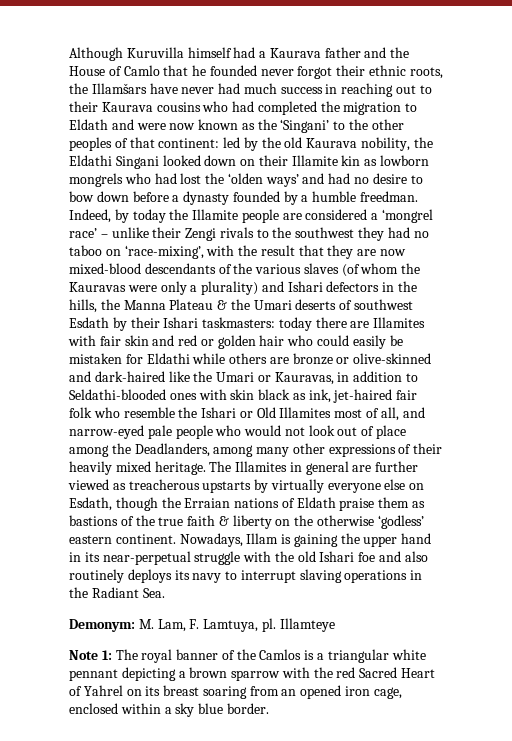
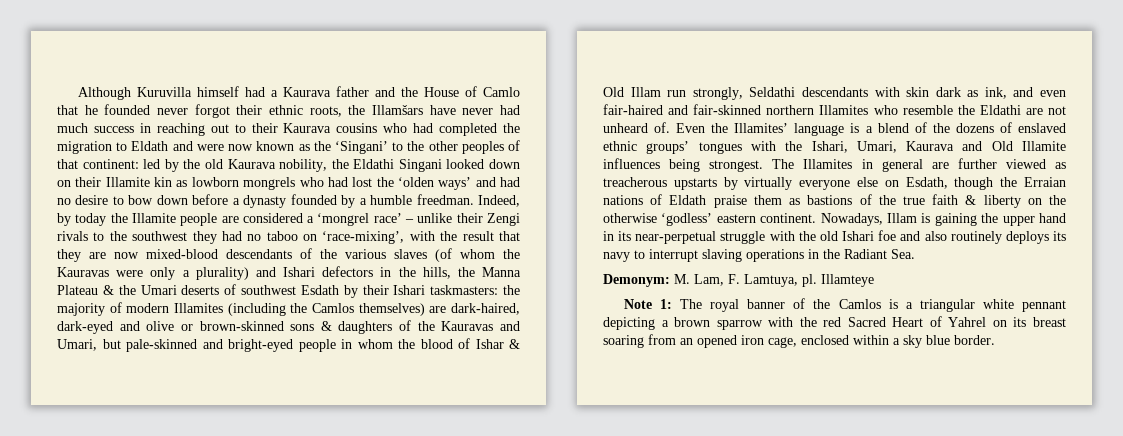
[278,317,426,331] [68,335,403,349] [69,353,432,365] [69,371,419,385] [69,389,197,400] today there are Illamites with fair skin and red or golden hair who could easily be mistaken for Eldathi while others are bronze or olive-skinned and dark-haired like the Umari or Kauravas, in addition to Seldathi-blooded ones -> [502,285,520,295] [57,302,520,316] [57,320,520,334] [57,338,520,352] [603,87,868,100] the majority of modern Illamites (including the Camlos themselves) are dark-haired, dark-eyed and olive or brown-skinned sons & daughters of the Kauravas and Umari, but pale-skinned and bright-eyed people in whom the blood of Ishar & Old Illam run strongly, Seldathi descendants
[258,389,291,400] black -> [935,87,961,97] dark
[333,389,418,403] [69,407,425,421] [69,425,407,439] [69,443,443,457] [69,461,206,475] jet-haired fair folk who resemble the Ishari or Old Illamites most of all, and narrow-eyed pale people who would not look out of place among the Deadlanders, among many other expressions of their heavily mixed heritage. -> [1013,87,1066,97] [603,104,1066,115] [603,122,1066,136] [603,141,1066,154] [603,158,764,172] and even fair-haired and fair-skinned northern Illamites who resemble the Eldathi are not unheard of. Even the Illamites’ language is a blend of the dozens of enslaved ethnic groups’ tongues with the Ishari, Umari, Kaurava and Old Illamite influences being strongest.

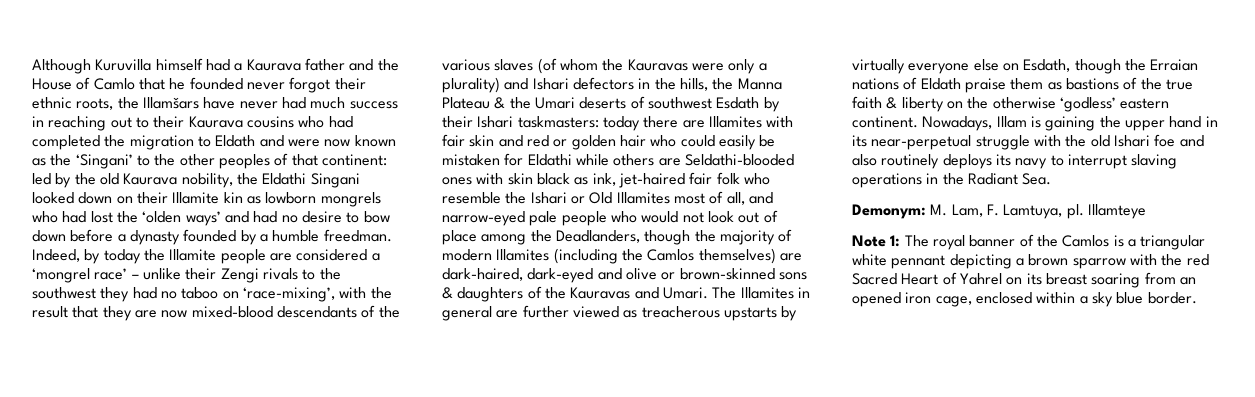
(499, 290) none -> [602,116,794,131] [442,134,776,150] [442,153,794,166] [442,172,770,188] [442,191,773,205] [442,210,778,226] [442,230,691,245] today there are Illamites with fair skin and red or golden hair who could easily be mistaken for Eldathi while others are Seldathi-blooded ones with skin black as ink, jet-haired fair folk who resemble the Ishari or Old Illamites most of all, and narrow-eyed pale people who would not look out of place among the Deadlanders, though
[57,338,520,352] [603,87,1066,100] [603,104,1066,115] [603,122,1066,136] [603,141,1066,154] [603,158,764,172] Umari, but pale-skinned and bright-eyed people in whom the blood of Ishar & Old Illam run strongly, Seldathi descendants with skin dark as ink, and even fair-haired and fair-skinned northern Illamites who resemble the Eldathi are not unheard of. Even the Illamites’ language is a blend of the dozens of enslaved ethnic groups’ tongues with the Ishari, Umari, Kaurava and Old Illamite influences being strongest. -> [662,287,708,299] Umari.

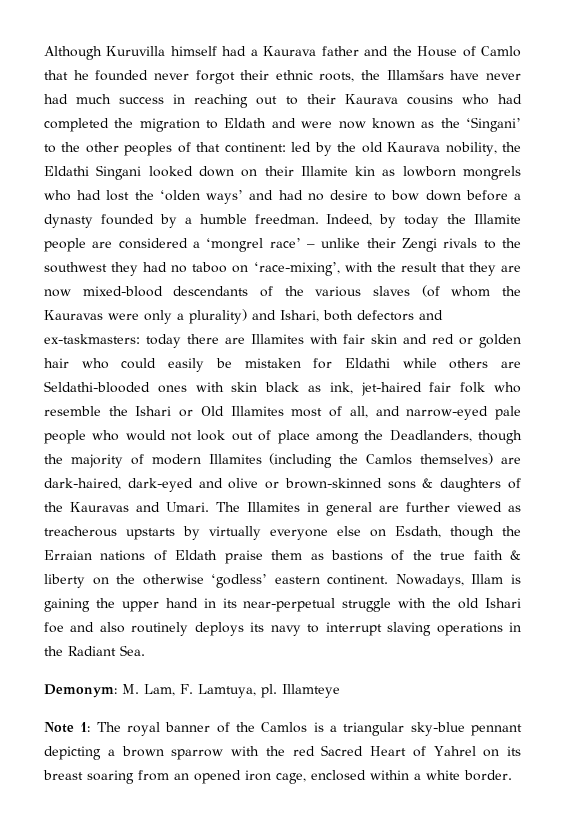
[532,77,782,91] [442,96,780,112] [442,116,599,128] Ishari defectors in the hills, the Manna Plateau & the Umari deserts of southwest Esdath by their Ishari taskmasters: -> [280,310,443,322] [44,334,140,344] Ishari, both defectors and ex-taskmasters:
[852,254,887,266] white -> [410,722,465,736] sky-blue
[1091,292,1144,307] sky blue -> [426,770,460,780] white

